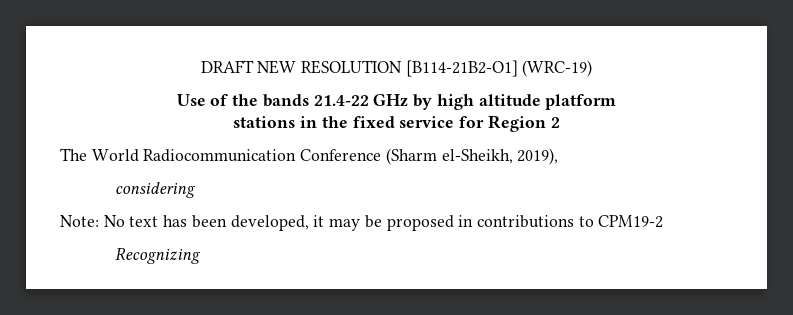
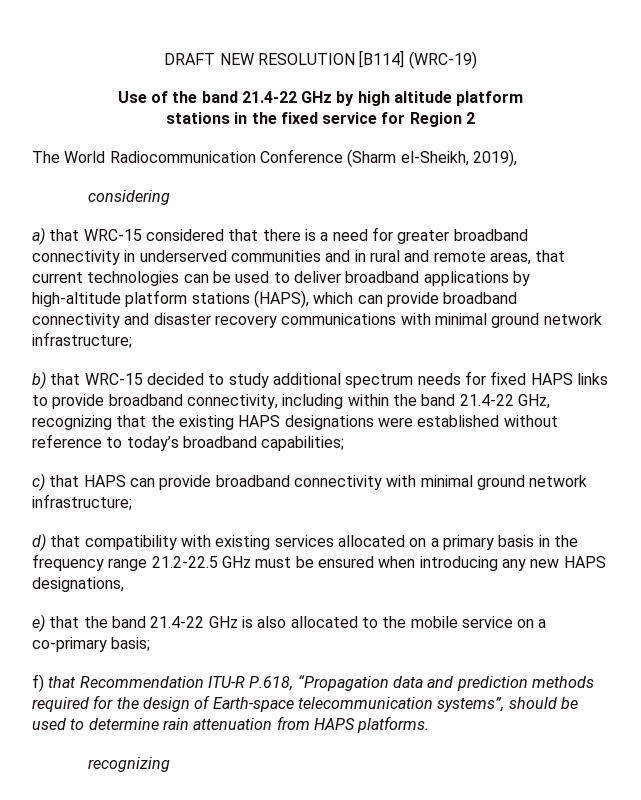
[405,60,518,77] [B114-21B2-O1] -> [359,50,405,68] [B114]
[262,94,309,107] bands -> [201,91,238,103] band
[60,215,664,231] [114,247,201,264] Note: No text has been developed, it may be proposed in contributions to CPM19-2 // Recognizing -> [32,227,528,245] [32,250,566,265] [32,271,530,286] [32,290,518,308] [32,313,602,328] [32,332,132,348] [32,371,608,389] [32,394,550,409] [32,415,558,430] [32,434,345,451] [32,473,588,491] [32,494,132,510] [32,533,578,551] [32,554,606,571] [32,577,124,592] [32,614,547,632] [32,637,151,652] [32,674,594,692] [32,695,578,712] [32,716,430,733] [87,757,170,772] a) that WRC-15 considered that there is a need for greater broadband connectivity in underserved communities and in rural and remote areas, that current technologies can be used to deliver broadband applications by high-altitude platform stations (HAPS), which can provide broadband connectivity and disaster recovery communications with minimal ground network infrastructure; // b) that WRC-15 decided to study additional spectrum needs for fixed HAPS links to provide broadband connectivity, including within the band 21.4-22 GHz, recognizing that the existing HAPS designations were established without reference to today’s broadband capabilities; // c) that HAPS can provide broadband connectivity with minimal ground network infrastructure; // d) that compatibility with existing services allocated on a primary basis in the frequency range 21.2-22.5 GHz must be ensured when introducing any new HAPS designations, // e) that the band 21.4-22 GHz is also allocated to the mobile service on a co-primary basis; // f) that Recommendation ITU-R P.618, “Propagation data and prediction methods required for the design of Earth-space telecommunication systems”, should be used to determine rain attenuation from HAPS platforms. // recognizing

